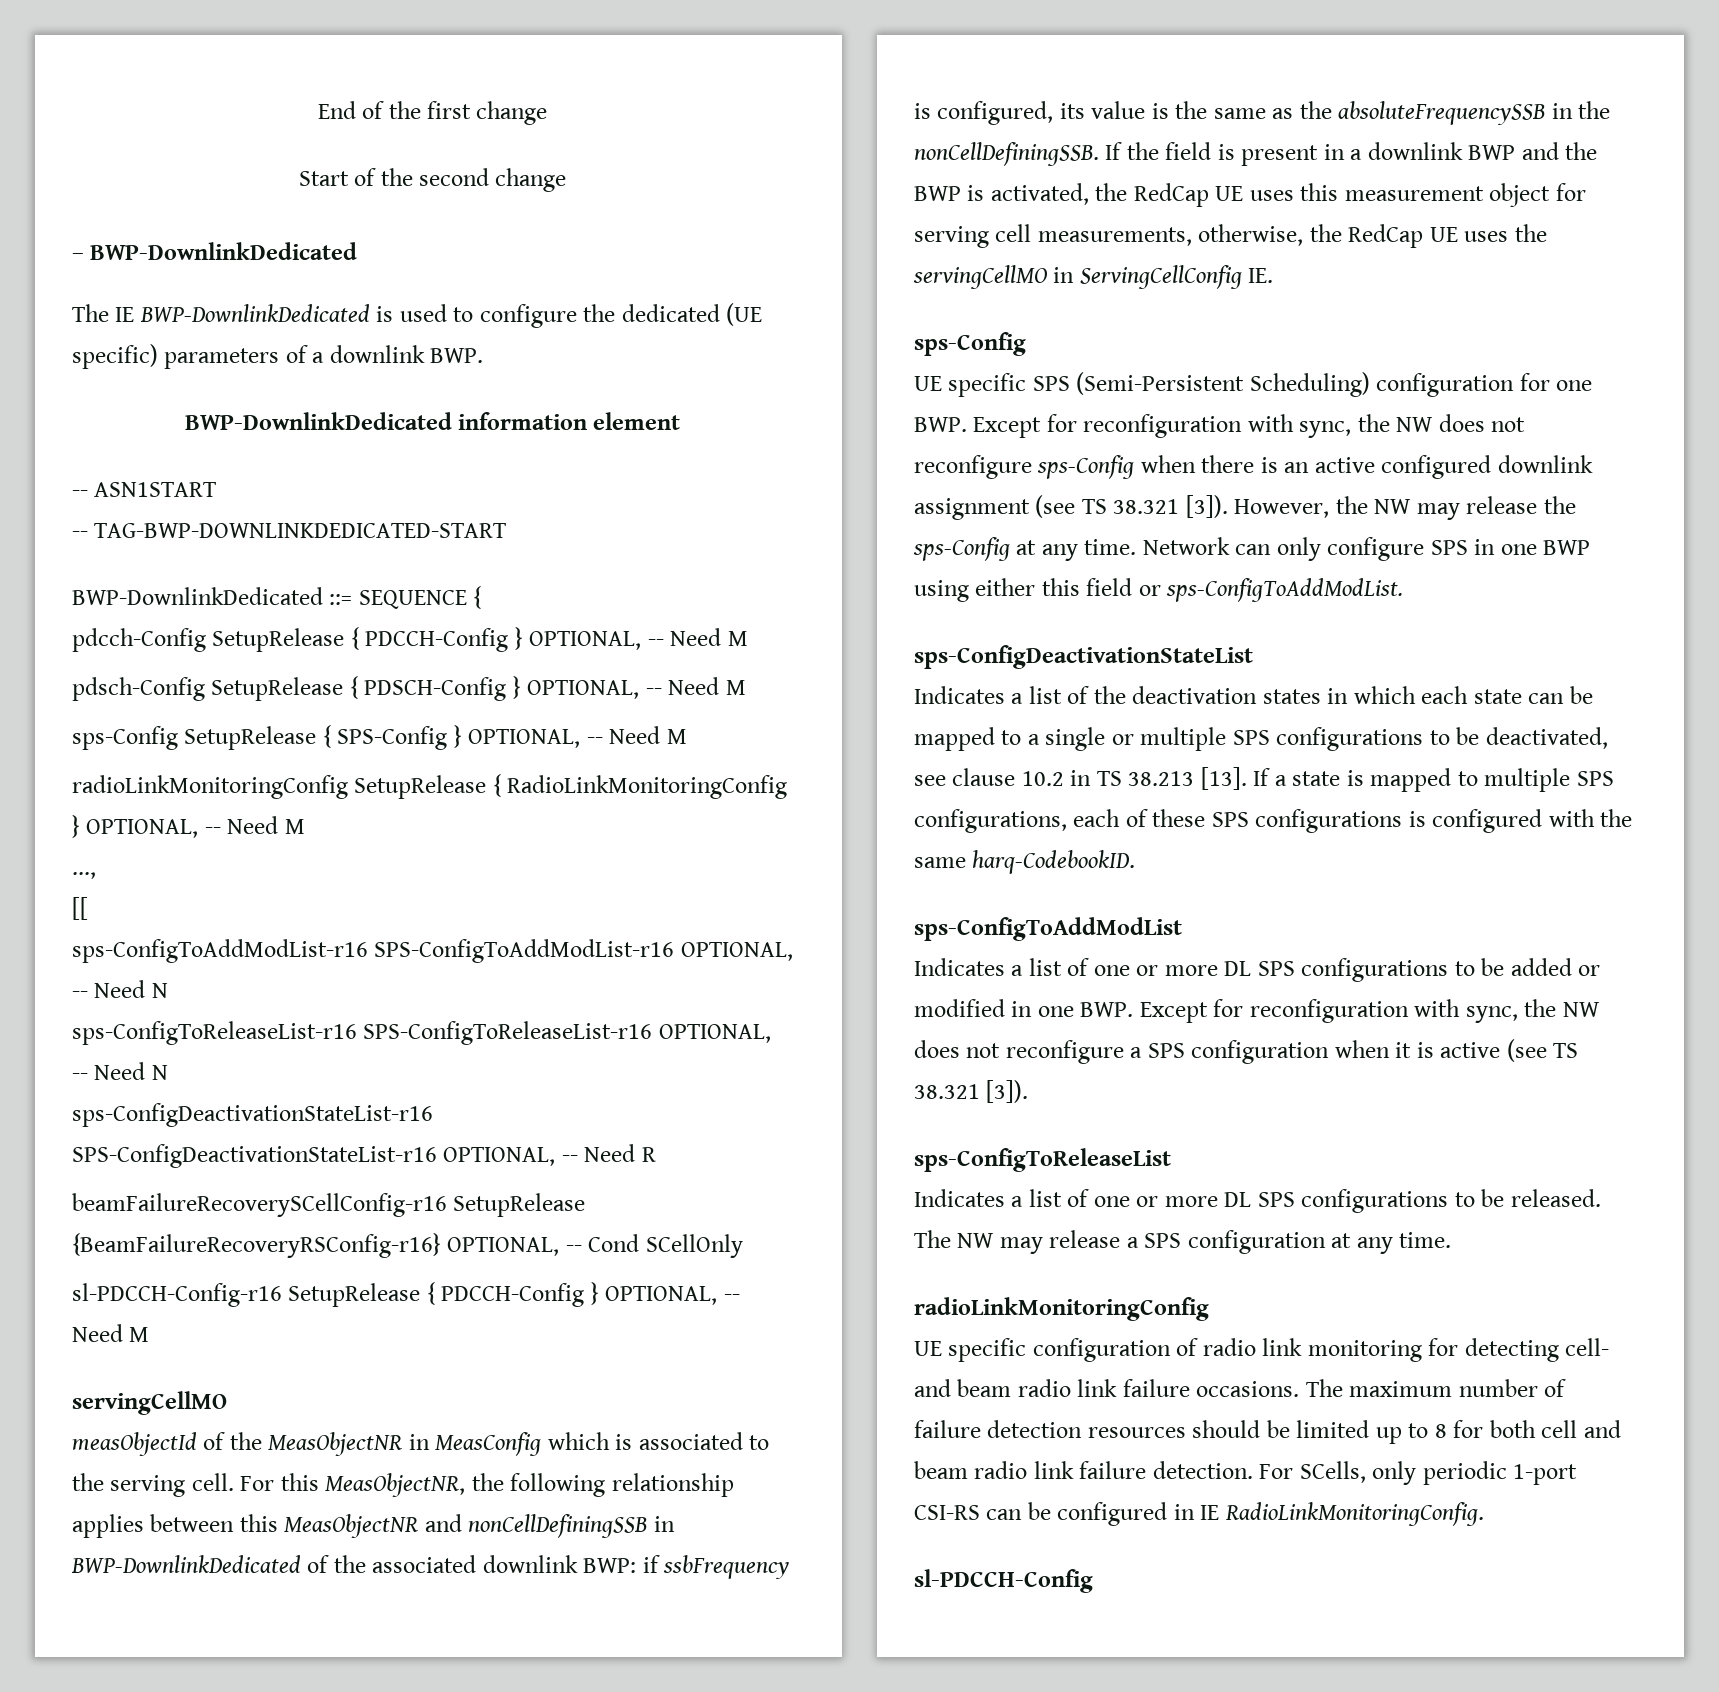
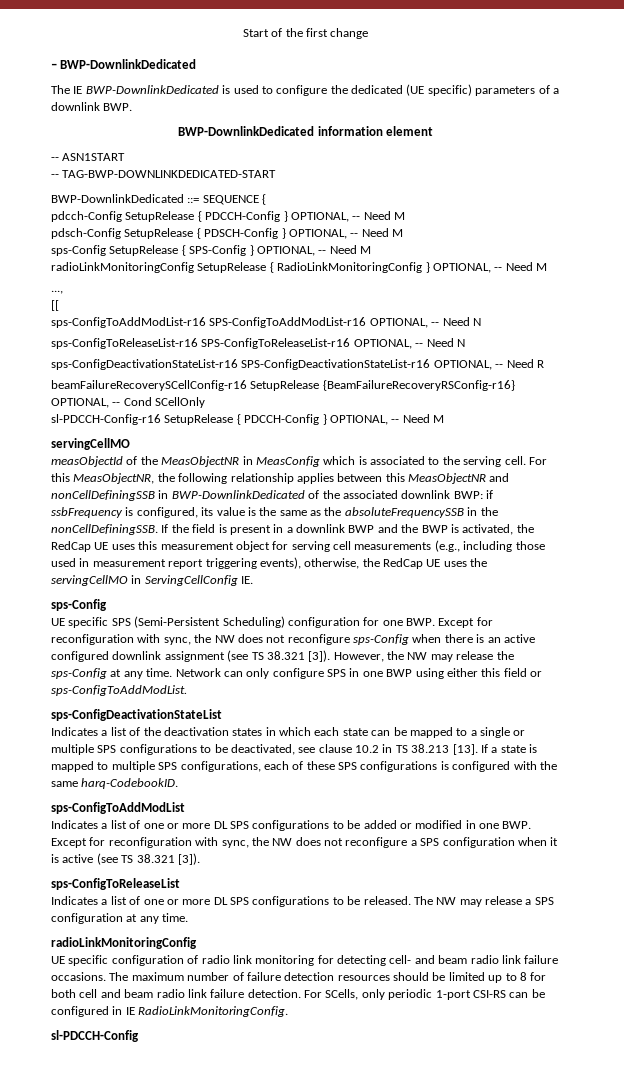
[317,101,356,119] End -> [242,29,269,37] Start
[298,168,567,192] // Start of the second change -> (369, 33) none
[1037,227,1192,246] measurements, -> [354,540,545,552] [51,557,301,569] measurements (e.g., including those used in measurement report triggering events),

